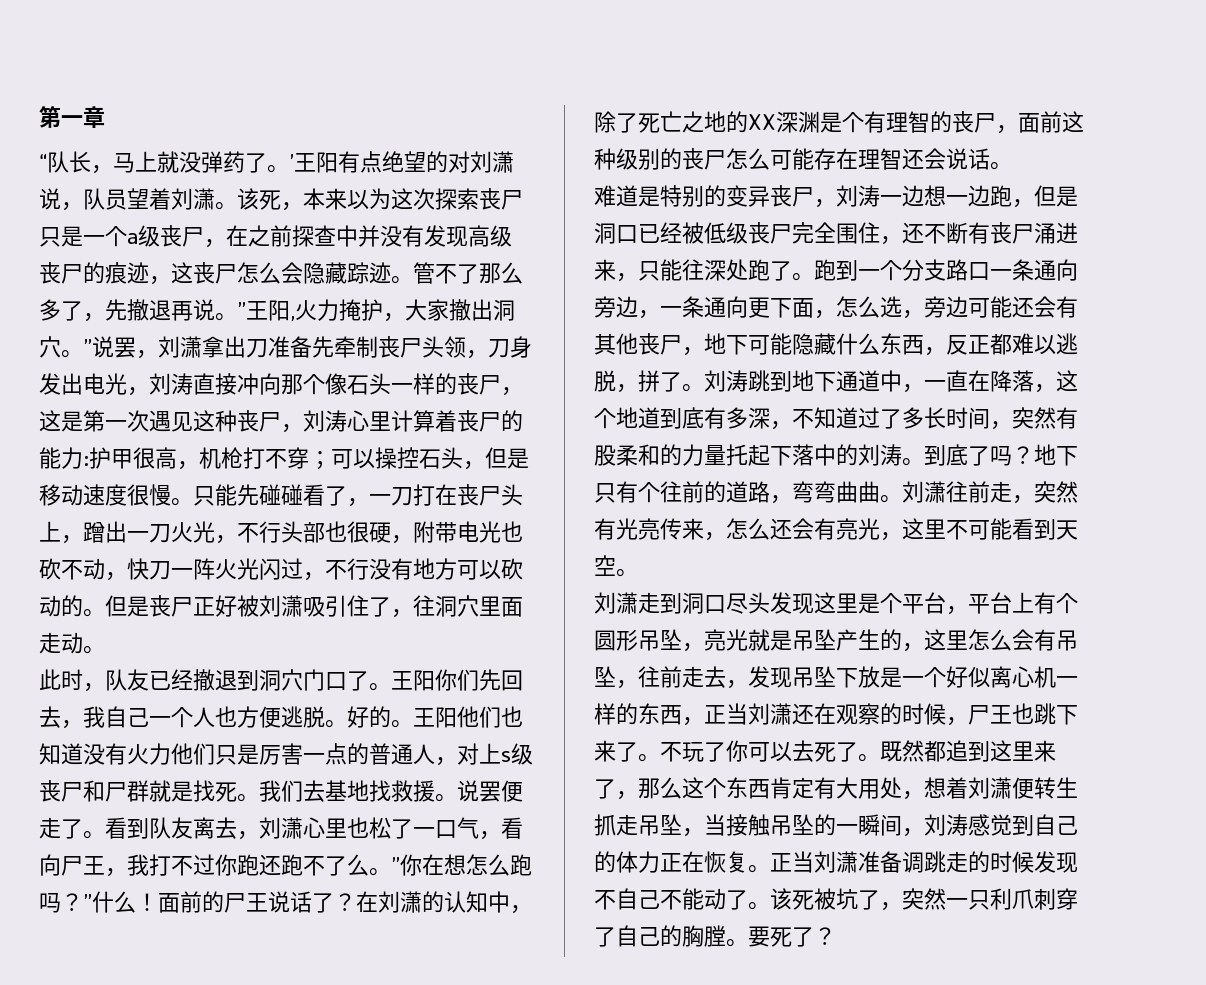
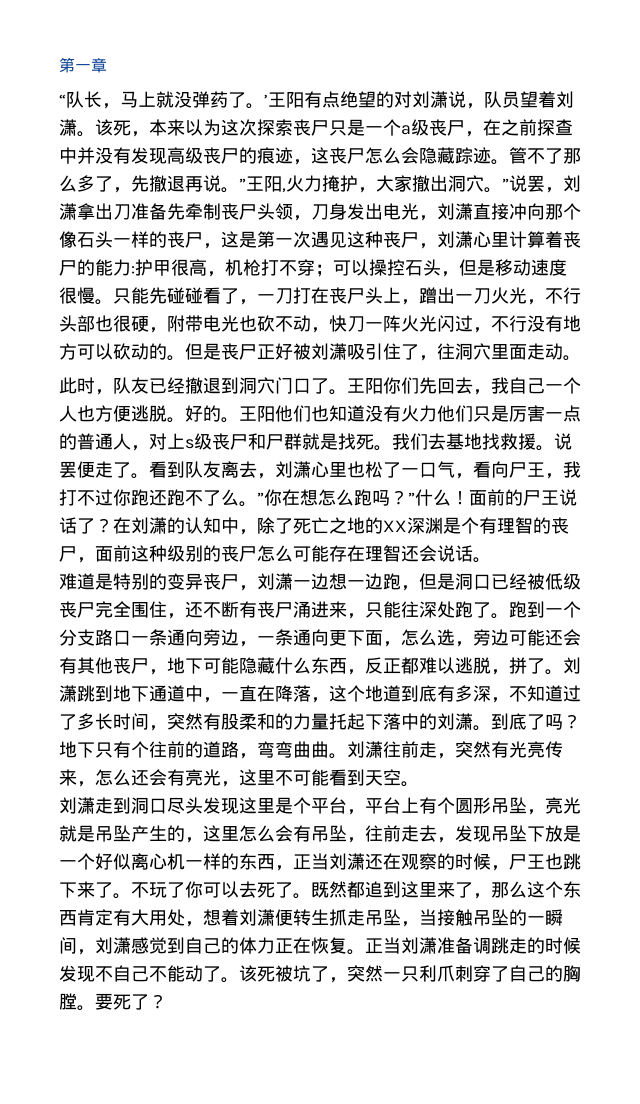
[171,373,193,395] 涛 -> [455,203,473,220] 潇
[325,410,347,432] 涛 -> [455,231,473,248] 潇
[858,185,880,207] 涛 -> [275,573,293,590] 潇
[726,370,748,392] 涛 -> [59,685,77,702] 潇
[880,444,902,466] 涛 -> [455,713,473,730] 潇
[946,814,968,836] 涛 -> [113,937,131,954] 潇

